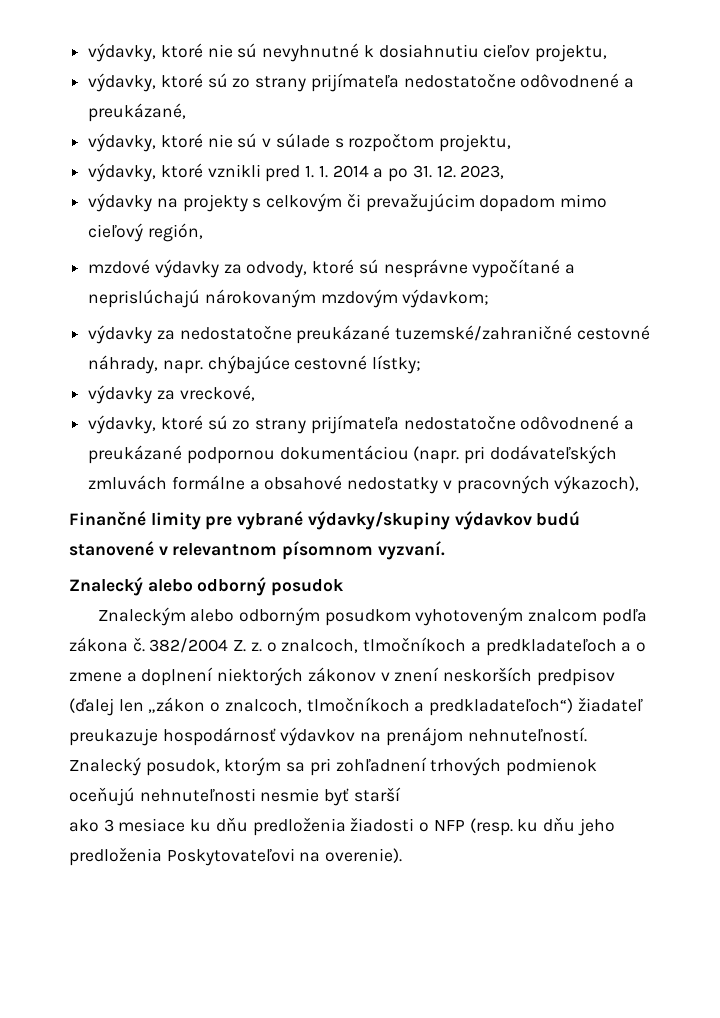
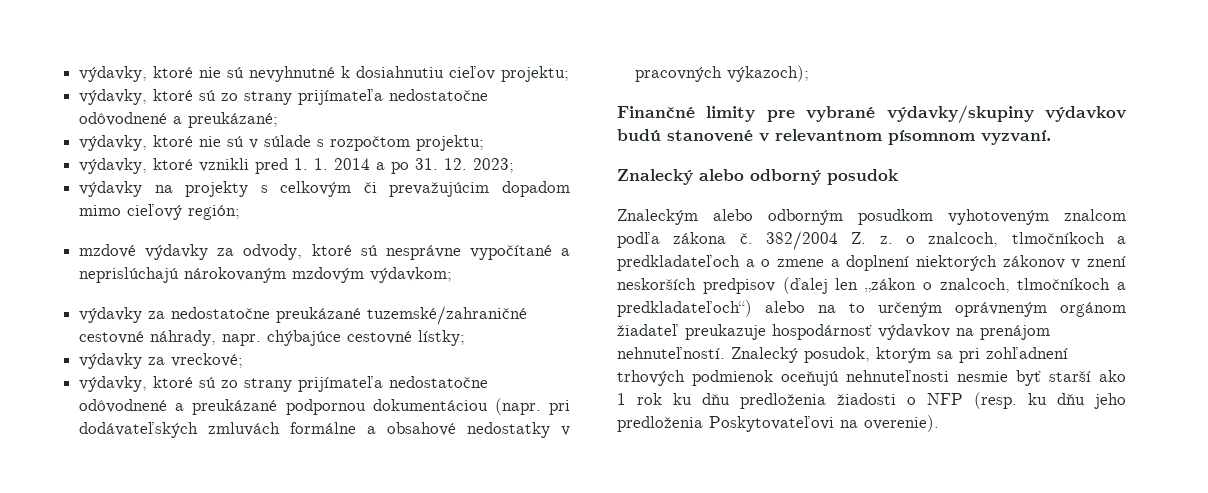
[535,44,608,62] [88,73,635,92] [88,103,187,122] projektu, // výdavky, ktoré sú zo strany prijímateľa nedostatočne odôvodnené a preukázané, -> [501,66,570,82] [79,89,489,105] [79,112,279,128] projektu; // výdavky, ktoré sú zo strany prijímateľa nedostatočne odôvodnené a preukázané;
[439,134,512,152] projektu, -> [416,135,485,151] projektu;
[460,165,505,179] 2023, -> [473,158,515,173] 2023;
[147,223,203,242] región, -> [188,205,241,220] región;
[179,385,255,401] vreckové, -> [171,353,244,368] vreckové;
[554,475,640,494] výkazoch), -> [727,65,810,82] výkazoch);
(574, 707) none -> [765,301,1126,317] alebo na to určeným oprávneným orgánom
[69,818,186,832] // ako 3 mesiace -> [1099,370,1126,382] [617,393,662,405] ako 1 rok

